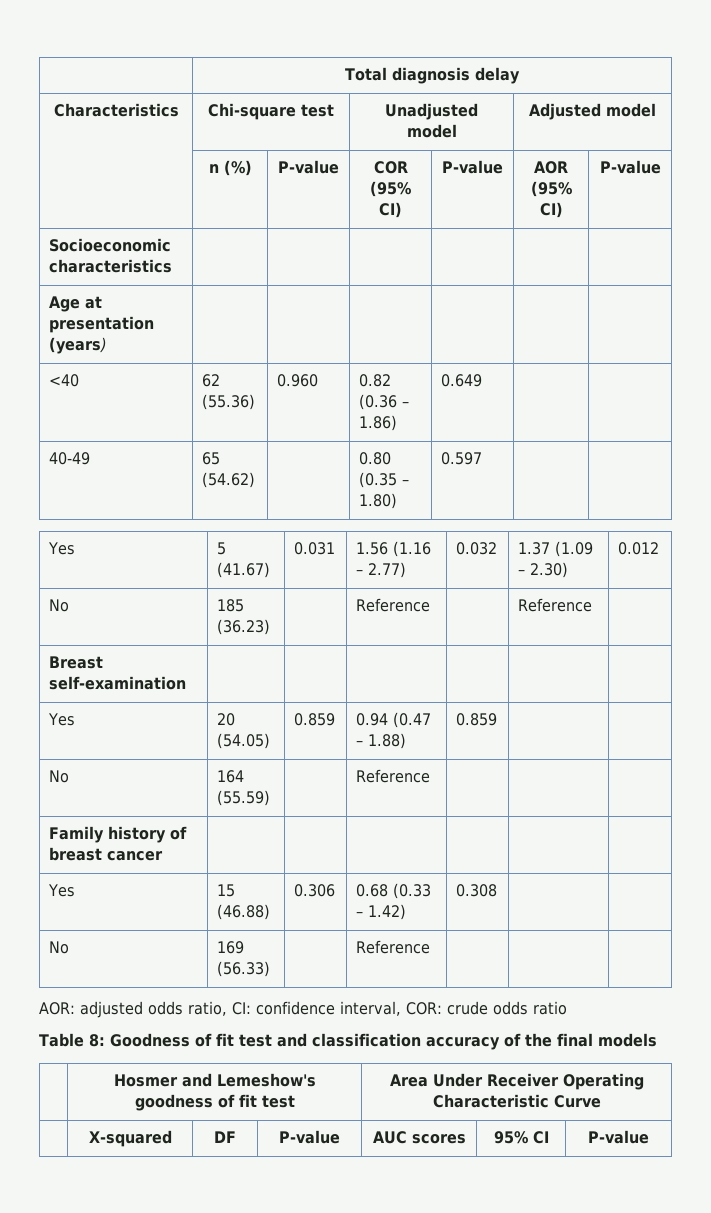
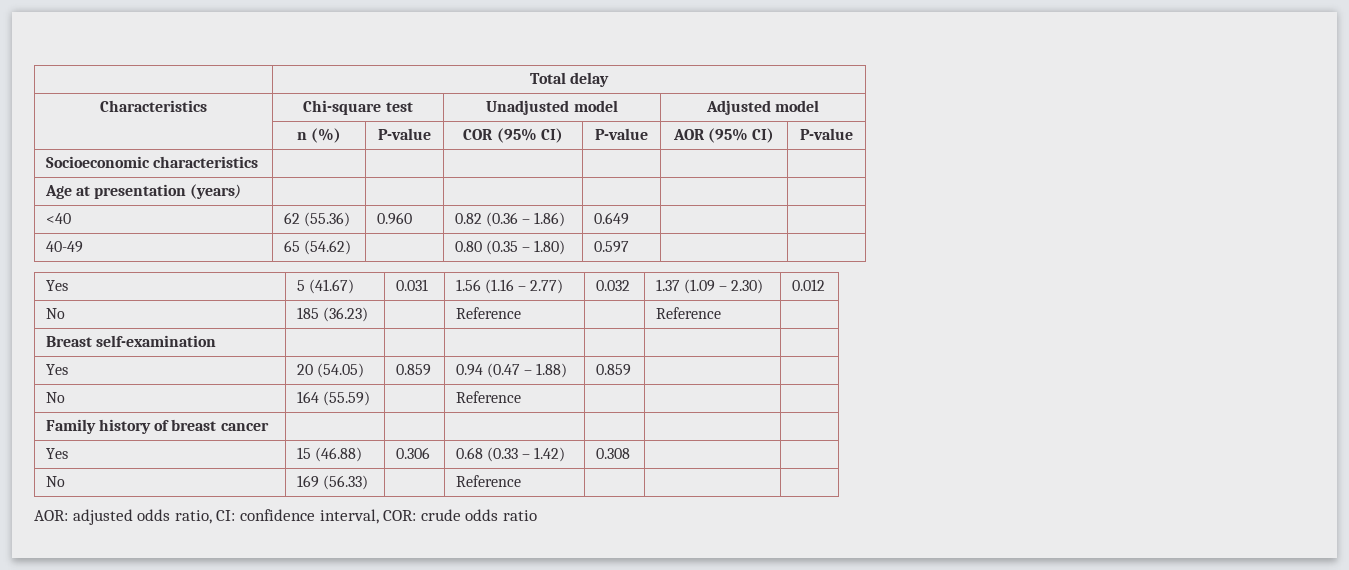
[391,67,470,84] diagnosis -> (566, 78) none
[39,1033,657,1050] [113,1073,316,1087] [134,1094,295,1111] [389,1073,644,1090] [432,1094,601,1108] [88,1130,172,1147] [214,1131,236,1143] [279,1130,340,1144] [372,1131,466,1144] [493,1131,549,1144] [588,1130,649,1144] // Table 8: Goodness of fit test and classification accuracy of the final models // | Hosmer and Lemeshow's goodness of fit test | Area Under Receiver Operating Characteristic Curve // | X-squared | DF | P-value | AUC scores | 95% CI | P-value -> (537, 515) none

